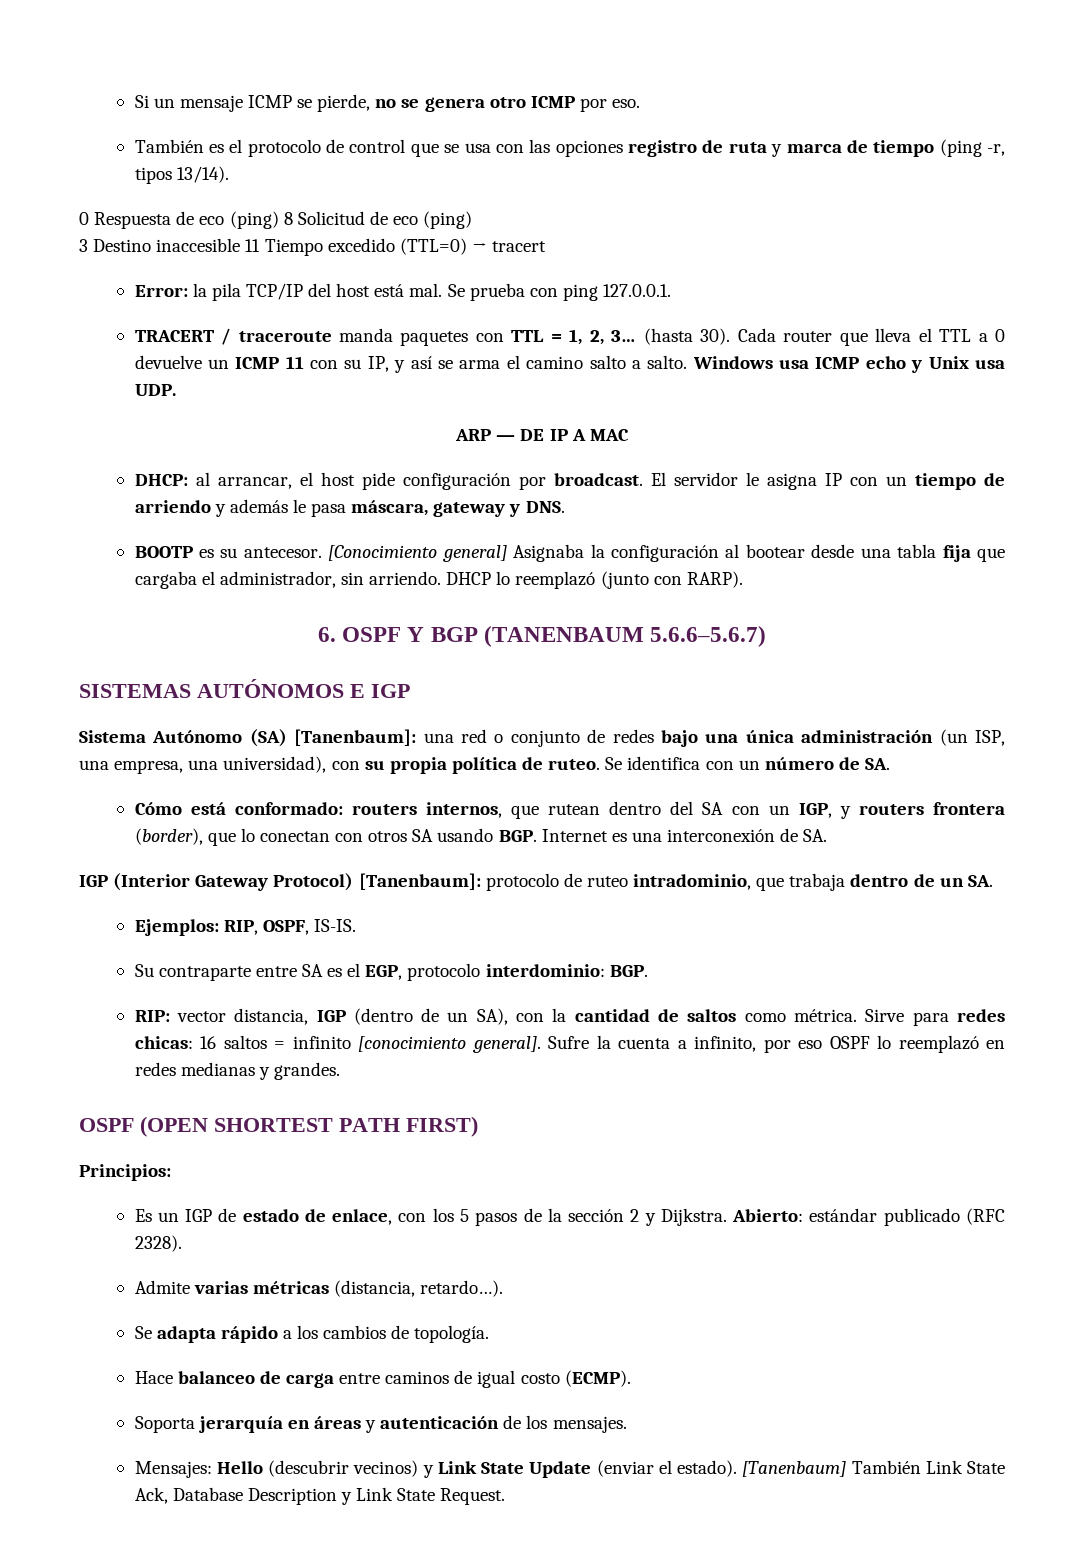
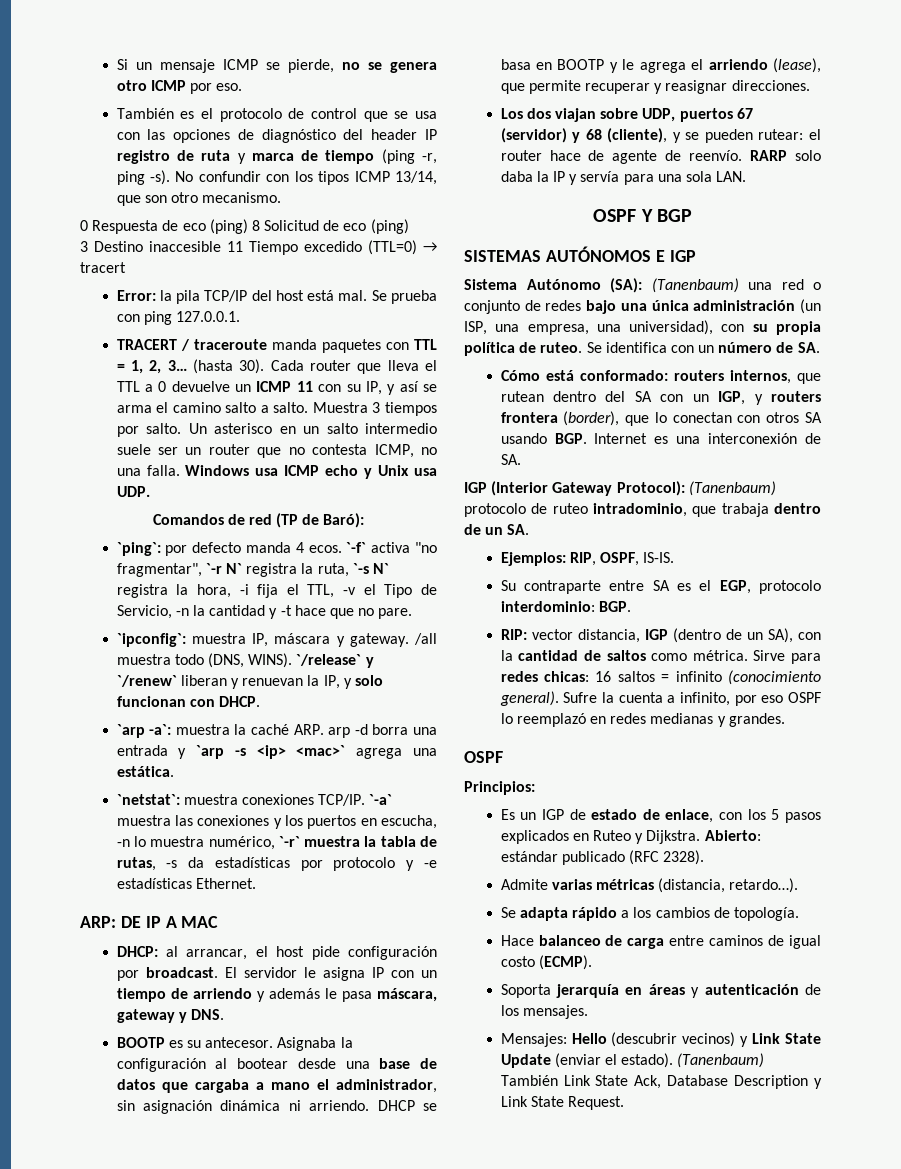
(623, 148) none -> [237,129,437,143] de diagnóstico del header IP
[134,166,229,184] tipos 13/14). -> [116,170,437,185] [116,192,282,206] ping -s). No confundir con los tipos ICMP 13/14, que son otro mecanismo.
(688, 362) none -> [312,402,437,416] [116,423,437,437] [116,444,437,458] [116,465,180,476] Muestra 3 tiempos por salto. Un asterisco en un salto intermedio suele ser un router que no contesta ICMP, no una falla.
[455,429,516,441] ARP — -> [152,513,365,528] [116,542,437,556] [116,563,389,577] [116,584,437,598] [116,605,413,619] [116,633,437,647] [116,653,374,668] [116,675,383,689] [116,696,260,707] [116,724,437,738] [116,745,437,759] [116,766,174,777] [116,794,393,806] [116,815,437,829] [116,836,437,850] [116,857,437,871] [116,878,256,889] [80,916,116,928] Comandos de red (TP de Baró): // `ping`: por defecto manda 4 ecos. `-f` activa "no fragmentar", `-r N` registra la ruta, `-s N` registra la hora, -i fija el TTL, -v el Tipo de Servicio, -n la cantidad y -t hace que no pare. // `ipconfig`: muestra IP, máscara y gateway. /all muestra todo (DNS, WINS). `/release` y `/renew` liberan y renuevan la IP, y solo funcionan con DHCP. // `arp -a`: muestra la caché ARP. arp -d borra una entrada y `arp -s <ip> <mac>` agrega una estática. // `netstat`: muestra conexiones TCP/IP. `-a` muestra las conexiones y los puertos en escucha, -n lo muestra numérico, `-r` muestra la tabla de rutas, -s da estadísticas por protocolo y -e estadísticas Ethernet. // ARP:
[328,545,507,562] [Conocimiento general] -> (274, 1042) none
[897,544,1006,562] [134,571,743,589] [317,627,336,642] tabla fija que cargaba el administrador, sin arriendo. DHCP lo reemplazó (junto con RARP). // 6. -> [379,1058,437,1069] [116,1079,437,1093] [116,1100,437,1114] [500,58,821,73] [500,80,810,94] [500,108,753,122] [500,128,821,143] [500,150,821,164] [500,171,747,185] base de datos que cargaba a mano el administrador, sin asignación dinámica ni arriendo. DHCP se basa en BOOTP y le agrega el arriendo (lease), que permite recuperar y reasignar direcciones. // Los dos viajan sobre UDP, puertos 67 (servidor) y 68 (cliente), y se pueden rutear: el router hace de agente de reenvío. RARP solo daba la IP y servía para una sola LAN. //
[483,626,767,647] (TANENBAUM 5.6.6–5.6.7) -> (692, 215) none
[249,729,417,747] (SA) [Tanenbaum]: -> [610,278,739,293] (SA): (Tanenbaum)
[273,873,481,891] Protocol) [Tanenbaum]: -> [616,481,776,496] Protocol): (Tanenbaum)
[358,1036,541,1053] [conocimiento general]. -> [728,670,821,685] [499,691,559,706] (conocimiento general).
[140,1116,478,1137] (OPEN SHORTEST PATH FIRST) -> (503, 757) none
[523,1208,640,1222] de la sección 2 -> [500,830,631,844] explicados en Ruteo
[742,1461,847,1477] [Tanenbaum] -> [677,1053,765,1068] (Tanenbaum)

